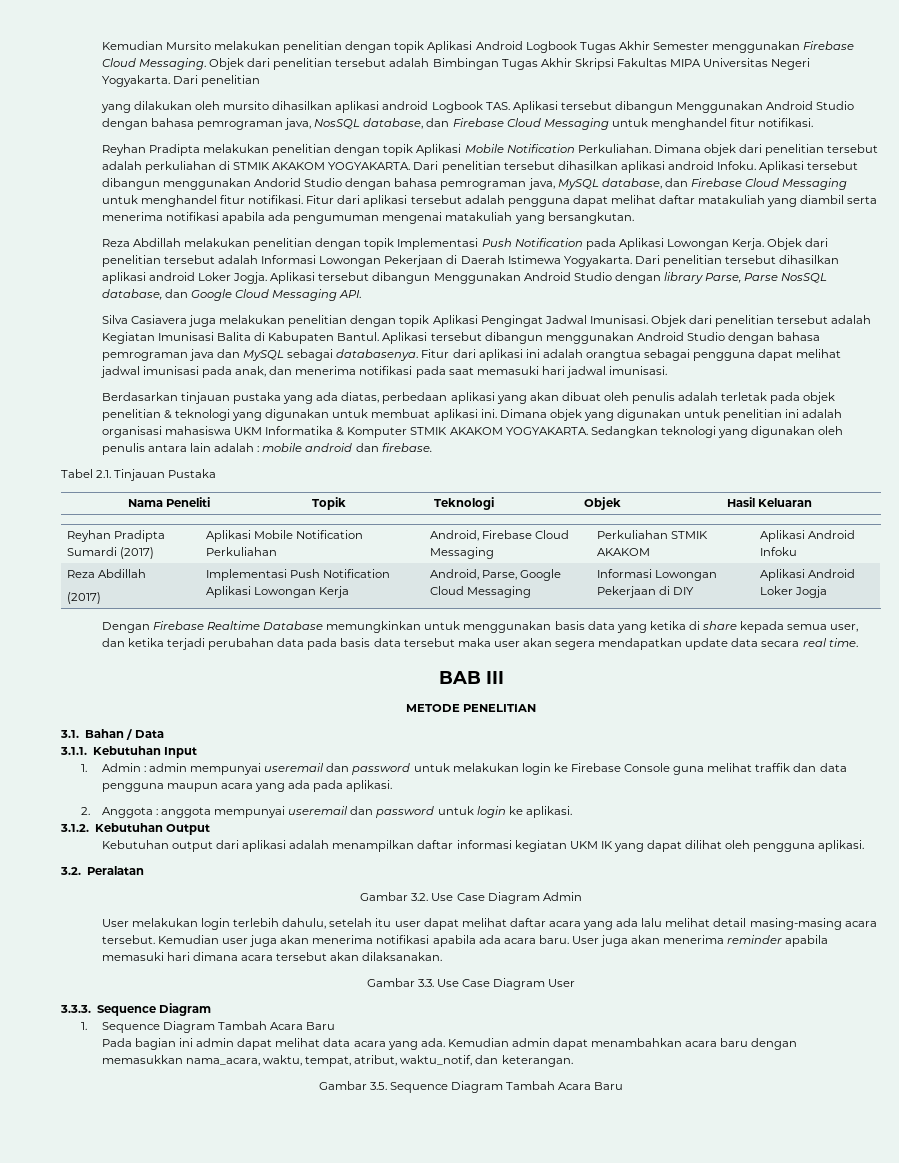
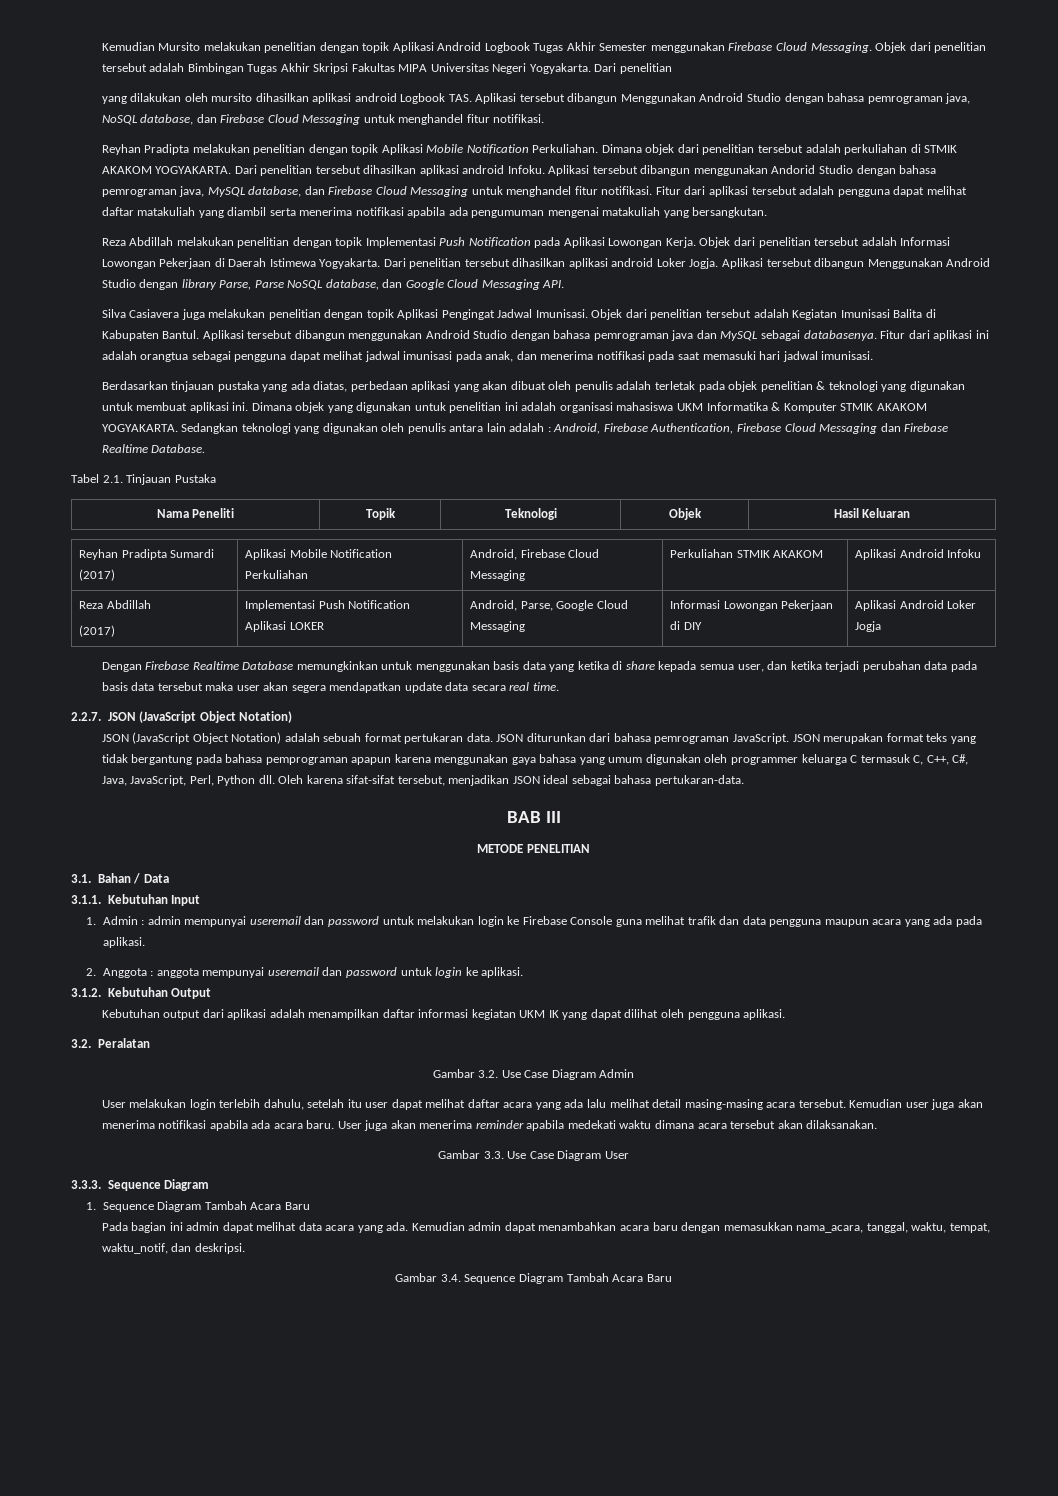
[314,119,361,129] NosSQL -> [101,115,138,125] NoSQL
[781,273,828,283] NosSQL -> [287,280,324,290] NoSQL
[262,443,432,452] mobile android dan firebase. -> [553,423,949,434] [101,444,206,453] Android, Firebase Authentication, Firebase Cloud Messaging dan Firebase Realtime Database.
[254,586,350,598] Lowongan Kerja -> [289,622,324,630] LOKER
(858, 642) none -> [71,711,293,723] [101,732,976,744] [101,754,969,765] [101,775,744,786] // 2.2.7. JSON (JavaScript Object Notation) // JSON (JavaScript Object Notation) adalah sebuah format pertukaran data. JSON diturunkan dari bahasa pemrograman JavaScript. JSON merupakan format teks yang tidak bergantung pada bahasa pemprograman apapun karena menggunakan gaya bahasa yang umum digunakan oleh programmer keluarga C termasuk C, C++, C#, Java, JavaScript, Perl, Python dll. Oleh karena sifat-sifat tersebut, menjadikan JSON ideal sebagai bahasa pertukaran-data.
[755,763,791,772] traffik -> [687,916,716,925] trafik
[101,952,190,961] memasuki hari -> [567,1120,652,1129] medekati waktu
(260, 1062) none -> [866,1222,908,1233] tanggal,
[354,1055,398,1066] atribut, -> (990, 1228) none
[501,1055,573,1067] [318,1081,387,1090] keterangan. // Gambar 3.5. -> [194,1243,245,1254] [395,1273,461,1282] deskripsi. // Gambar 3.4.

